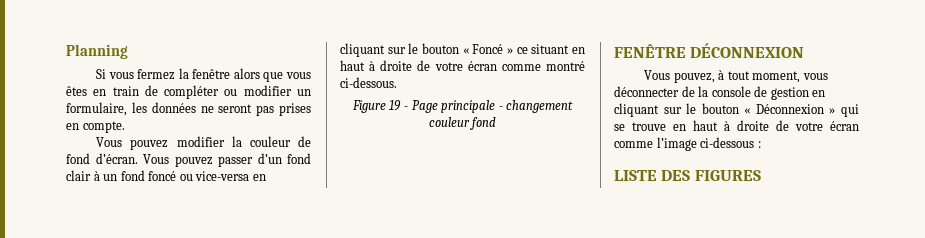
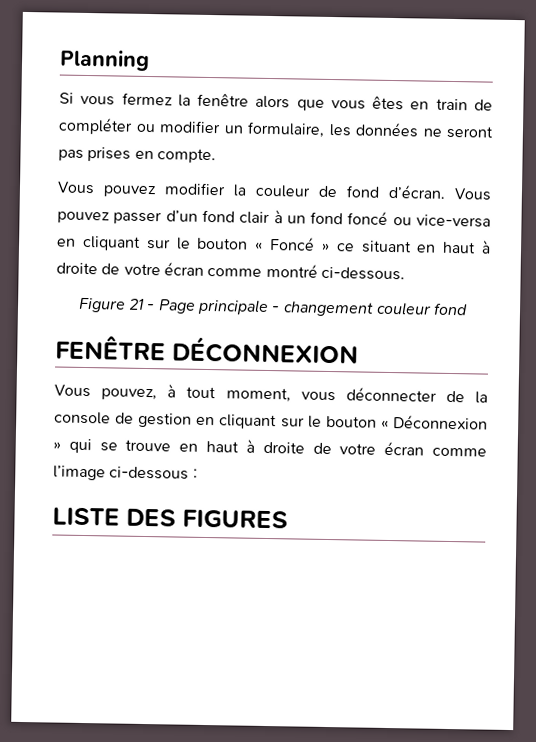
[389,100,402,111] 19 -> [128,298,146,310] 21

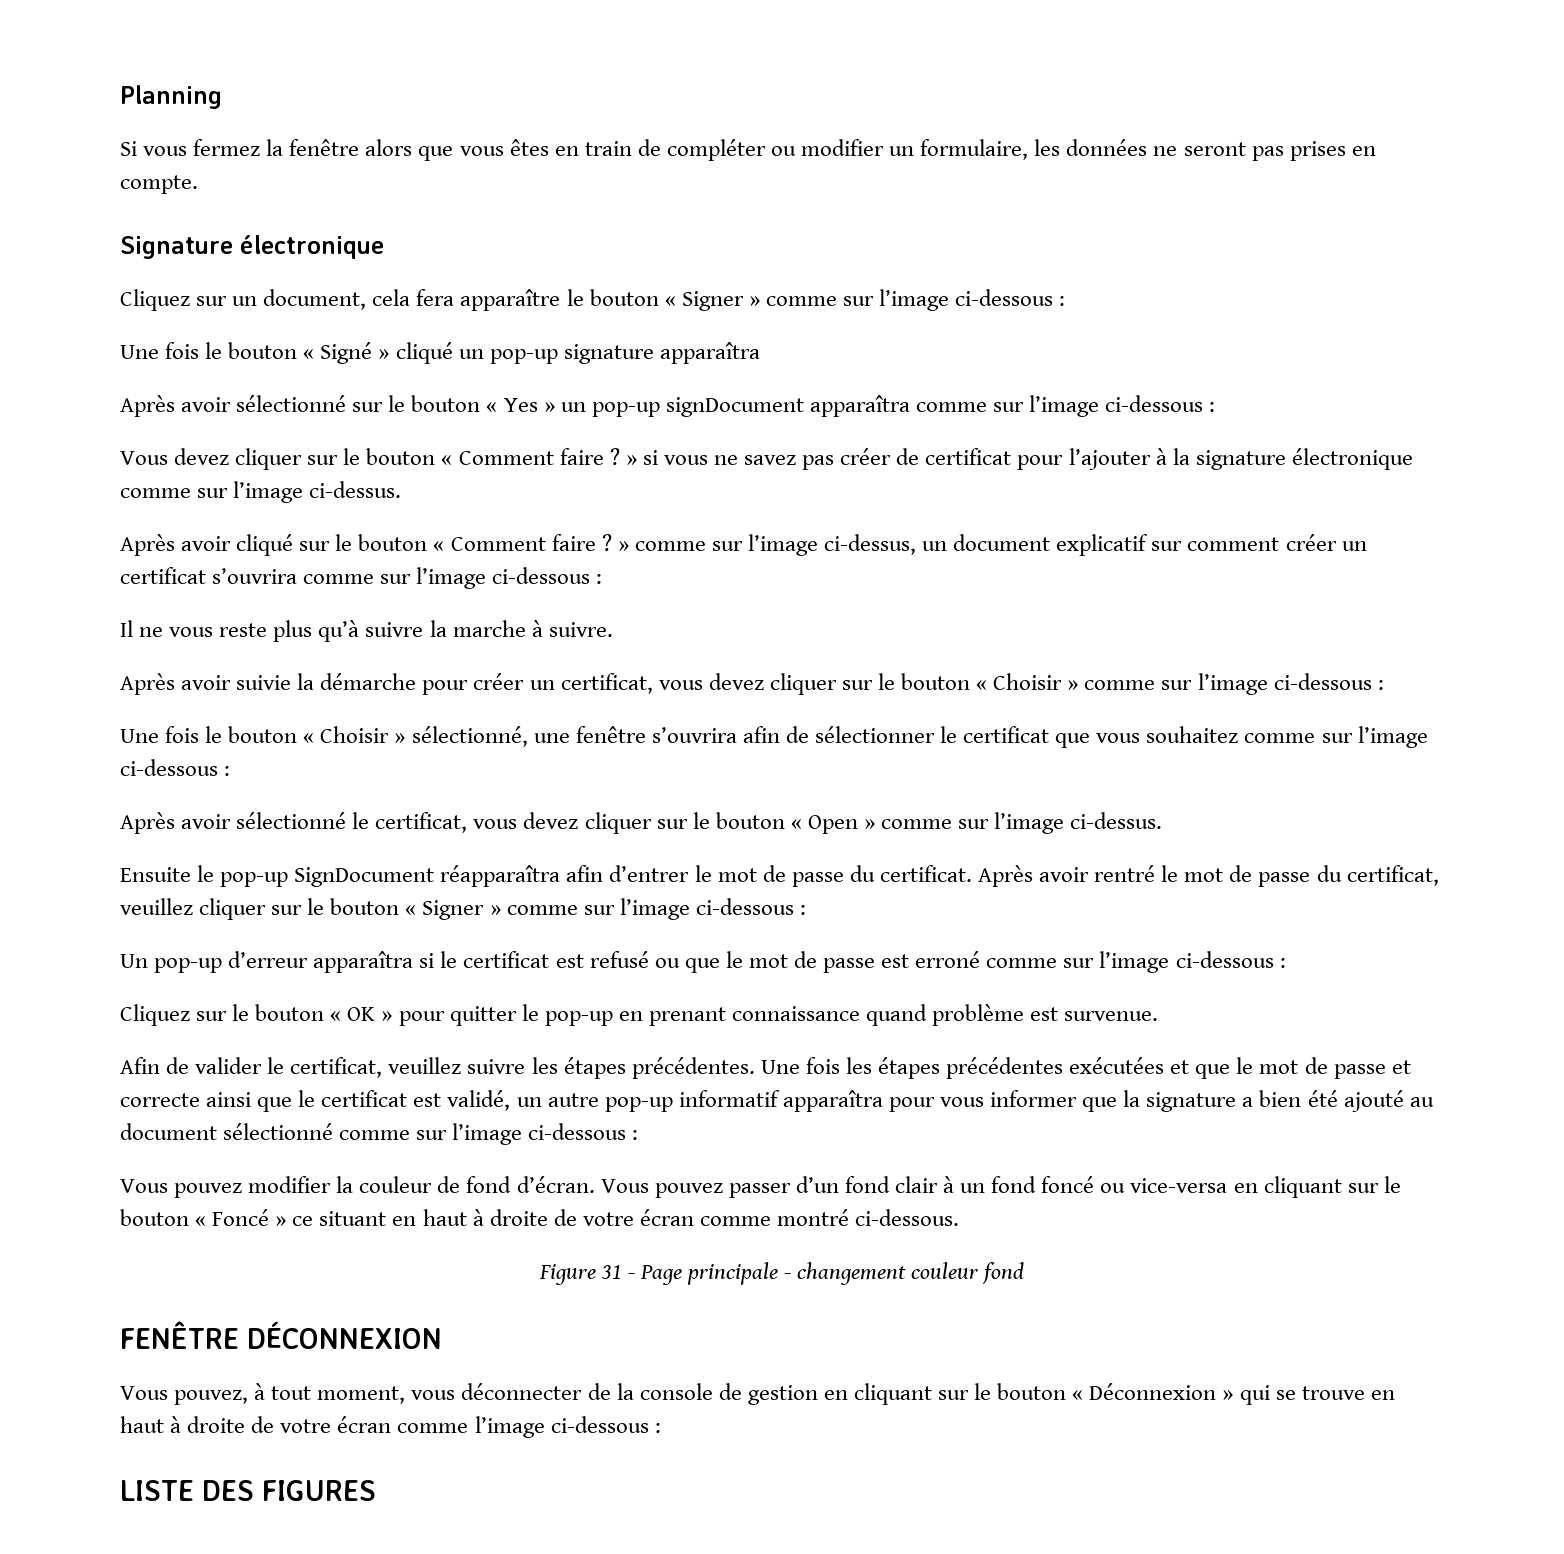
(216, 156) none -> [120,235,384,259] [120,289,1066,311] [120,342,760,364] [120,395,1216,417] [120,448,1413,470] [120,481,402,503] [120,534,1367,556] [120,567,603,589] [120,620,613,642] [120,673,1384,695] [120,726,1428,748] [120,759,231,776] [120,812,1163,834] [120,865,1439,887] [120,898,806,920] [120,951,1286,973] [120,1004,1159,1026] [120,1057,1411,1079] [120,1090,1434,1112] [120,1123,639,1145] // Signature électronique // Cliquez sur un document, cela fera apparaître le bouton « Signer » comme sur l’image ci-dessous : // Une fois le bouton « Signé » cliqué un pop-up signature apparaîtra // Après avoir sélectionné sur le bouton « Yes » un pop-up signDocument apparaîtra comme sur l’image ci-dessous : // Vous devez cliquer sur le bouton « Comment faire ? » si vous ne savez pas créer de certificat pour l’ajouter à la signature électronique comme sur l’image ci-dessus. // Après avoir cliqué sur le bouton « Comment faire ? » comme sur l’image ci-dessus, un document explicatif sur comment créer un certificat s’ouvrira comme sur l’image ci-dessous : // Il ne vous reste plus qu’à suivre la marche à suivre. // Après avoir suivie la démarche pour créer un certificat, vous devez cliquer sur le bouton « Choisir » comme sur l’image ci-dessous : // Une fois le bouton « Choisir » sélectionné, une fenêtre s’ouvrira afin de sélectionner le certificat que vous souhaitez comme sur l’image ci-dessous : // Après avoir sélectionné le certificat, vous devez cliquer sur le bouton « Open » comme sur l’image ci-dessus. // Ensuite le pop-up SignDocument réapparaîtra afin d’entrer le mot de passe du certificat. Après avoir rentré le mot de passe du certificat, veuillez cliquer sur le bouton « Signer » comme sur l’image ci-dessous : // Un pop-up d’erreur apparaîtra si le certificat est refusé ou que le mot de passe est erroné comme sur l’image ci-dessous : // Cliquez sur le bouton « OK » pour quitter le pop-up en prenant connaissance quand problème est survenue. // Afin de valider le certificat, veuillez suivre les étapes précédentes. Une fois les étapes précédentes exécutées et que le mot de passe et correcte ainsi que le certificat est validé, un autre pop-up informatif apparaîtra pour vous informer que la signature a bien été ajouté au document sélectionné comme sur l’image ci-dessous :
[128,298,146,310] 21 -> [600,1265,622,1279] 31

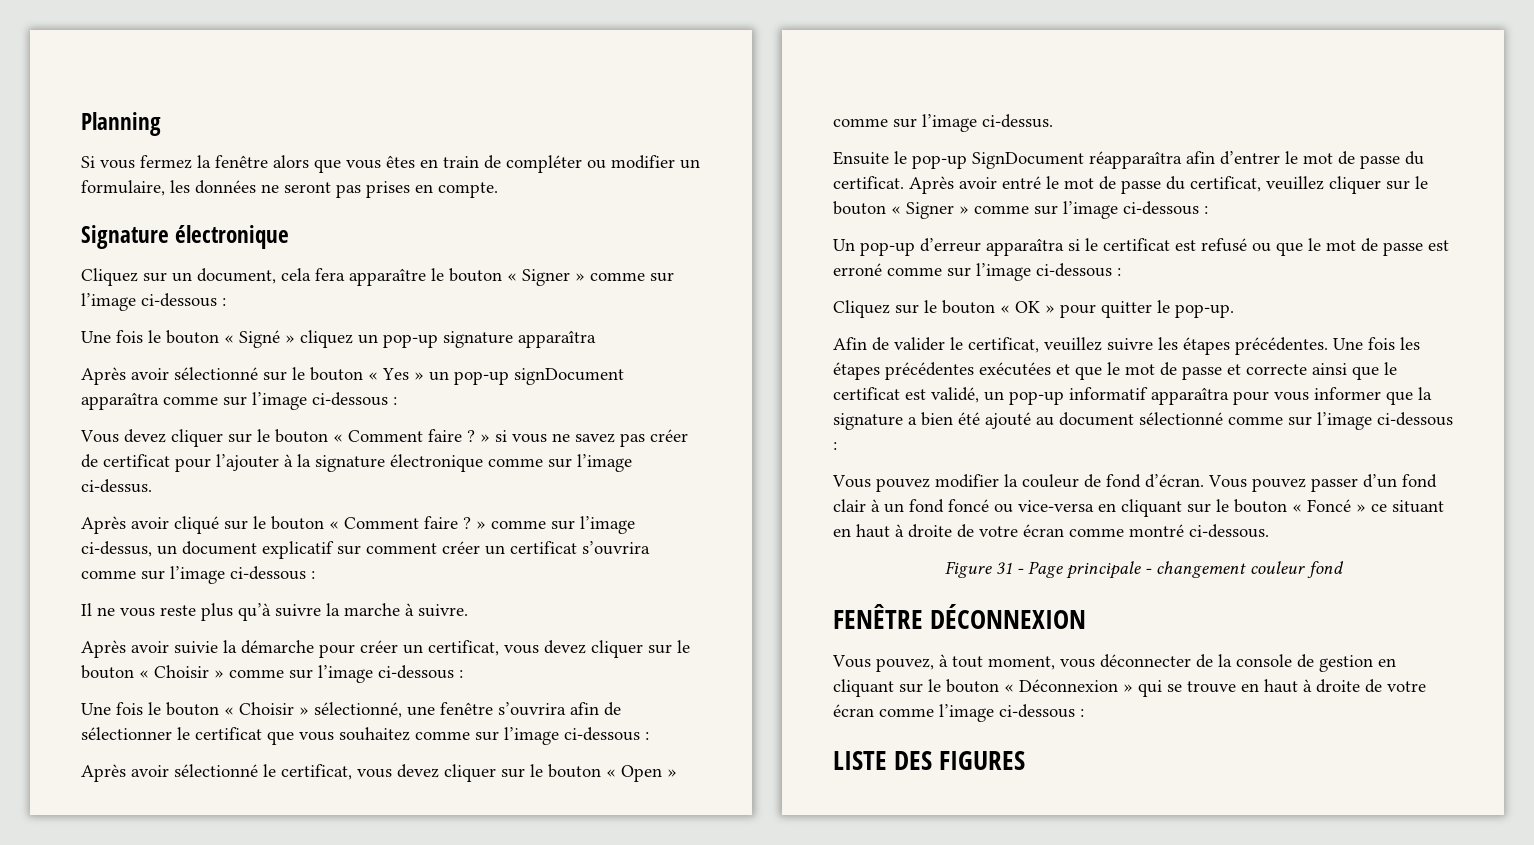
[395,342,453,364] cliqué -> [300,330,353,348] cliquez
[1094,865,1156,882] rentré -> [1002,176,1041,189] entré
[544,1004,1159,1026] pop-up en prenant connaissance quand problème est survenue. -> [1175,304,1234,318] pop-up.
[547,1093,599,1107] autre -> (1004, 396) none

